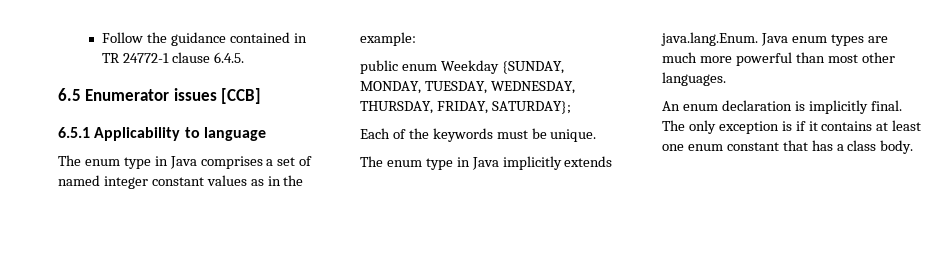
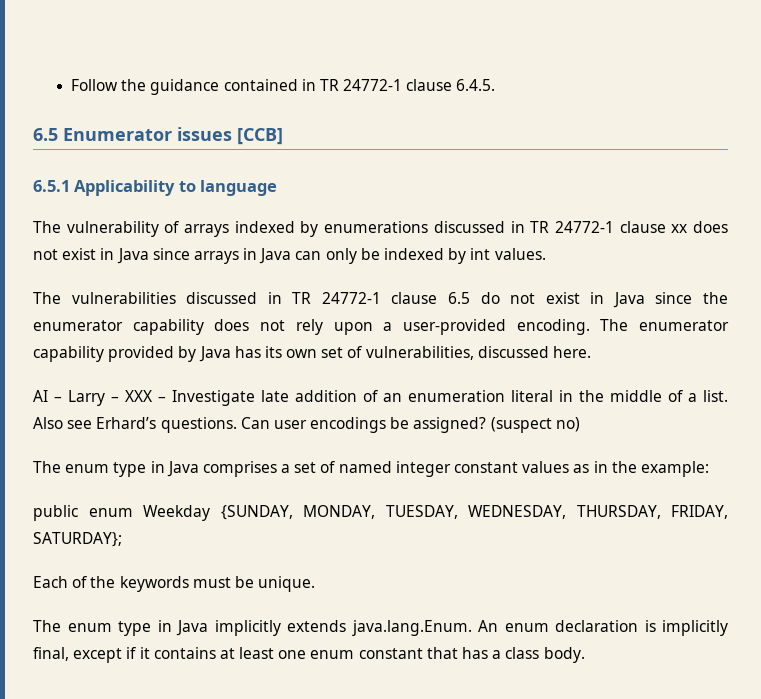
(266, 134) none -> [33,221,729,237] [33,248,546,264] [33,292,728,308] [33,319,729,335] [33,346,592,362] [33,390,728,406] [33,417,580,433] // The vulnerability of arrays indexed by enumerations discussed in TR 24772-1 clause xx does not exist in Java since arrays in Java can only be indexed by int values. // The vulnerabilities discussed in TR 24772-1 clause 6.5 do not exist in Java since the enumerator capability does not rely upon a user-provided encoding. The enumerator capability provided by Java has its own set of vulnerabilities, discussed here. // AI – Larry – XXX – Investigate late addition of an enumeration literal in the middle of a list. Also see Erhard’s questions. Can user encodings be assigned? (suspect no)
[760,33,888,46] [662,52,895,66] [662,72,726,86] Java enum types are much more powerful than most other languages. // -> (472, 628) none
[870,100,902,111] [662,120,792,134] final. The only exception is -> [33,647,123,663] final, except

